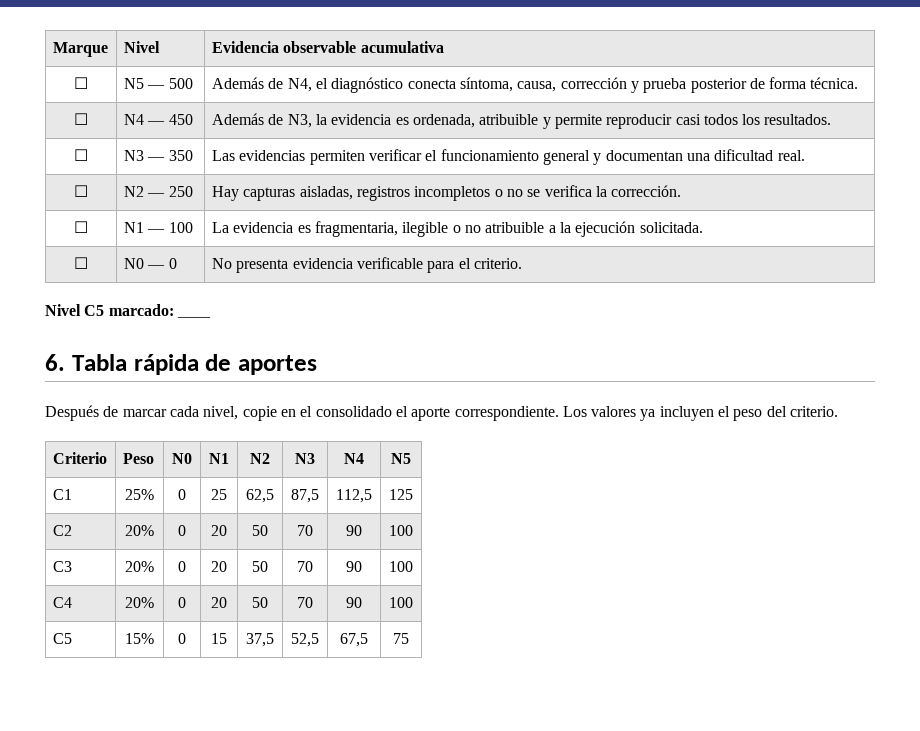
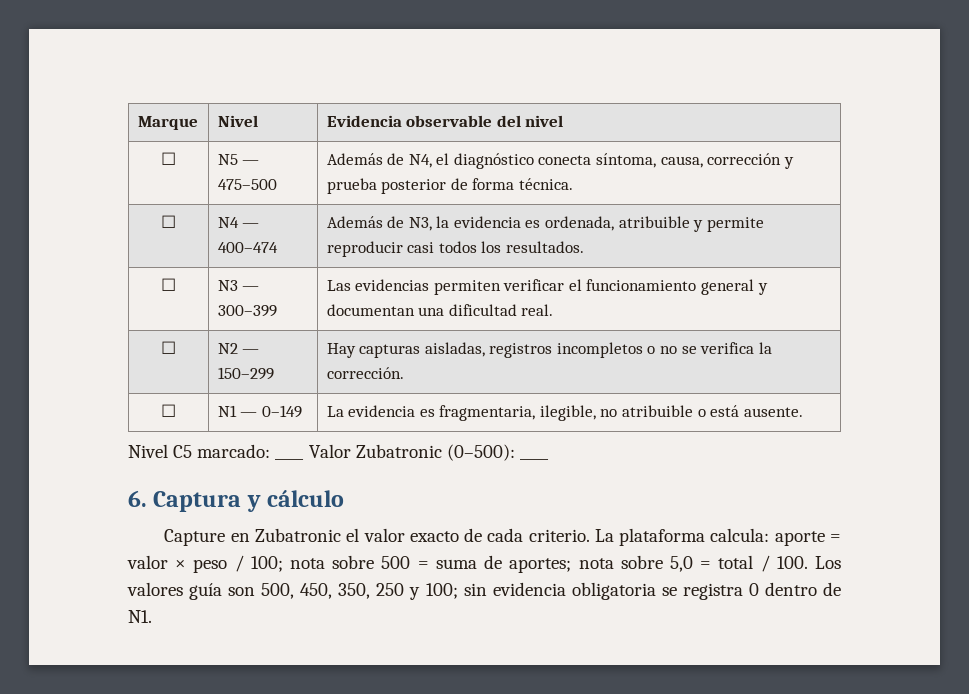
[360,41,444,53] acumulativa -> [496,115,564,127] del nivel
[168,78,193,89] 500 -> [217,179,277,190] 475–500
[168,114,193,125] 450 -> [217,242,278,253] 400–474
[168,150,193,161] 350 -> [217,305,277,317] 300–399
[168,186,193,197] 250 -> [217,367,274,380] 150–299
[168,222,193,233] 100 -> [261,405,302,418] 0–149
[402,221,703,237] [74,257,88,269] [123,258,177,269] [211,257,522,273] [45,304,174,316] [176,316,211,318] [45,354,317,375] [45,405,839,421] [52,452,107,464] [122,453,154,464] [172,453,192,464] [209,453,229,464] [250,453,270,464] [295,453,315,464] [344,453,364,464] [391,453,411,464] [52,489,72,500] [125,489,154,500] [178,489,186,500] [211,489,227,500] [246,489,274,503] [291,489,319,503] [336,489,372,503] [389,489,413,500] [52,525,72,536] [125,525,154,536] [178,525,186,536] [211,525,227,536] [252,525,268,536] [297,525,313,536] [346,525,362,536] [389,525,413,536] [52,561,72,572] [125,561,154,572] [178,561,186,572] [211,561,227,572] [252,561,268,572] [297,561,313,572] [346,561,362,572] [389,561,413,572] [52,597,72,608] [125,597,154,608] [178,597,186,608] [211,597,227,608] [252,597,268,608] [297,597,313,608] [346,597,362,608] [389,597,413,608] [52,633,72,644] [125,633,154,644] [178,633,186,644] [211,633,227,644] [246,633,274,647] [291,633,319,647] [340,633,368,647] [393,633,409,644] ilegible o no atribuible a la ejecución solicitada. // ☐ | N0 — 0 | No presenta evidencia verificable para el criterio. // Nivel C5 marcado: ____ // 6. Tabla rápida de aportes // Después de marcar cada nivel, copie en el consolidado el aporte correspondiente. Los valores ya incluyen el peso del criterio. // Criterio | Peso | N0 | N1 | N2 | N3 | N4 | N5 // C1 | 25% | 0 | 25 | 62,5 | 87,5 | 112,5 | 125 // C2 | 20% | 0 | 20 | 50 | 70 | 90 | 100 // C3 | 20% | 0 | 20 | 50 | 70 | 90 | 100 // C4 | 20% | 0 | 20 | 50 | 70 | 90 | 100 // C5 | 15% | 0 | 15 | 37,5 | 52,5 | 67,5 | 75 -> [539,405,803,421] [128,444,271,458] [275,458,305,460] [308,444,549,461] [128,490,345,512] [164,528,841,546] [127,555,842,573] [127,582,841,600] [128,610,152,623] ilegible, no atribuible o está ausente. // Nivel C5 marcado: ____ Valor Zubatronic (0–500): ____ // 6. Captura y cálculo // Capture en Zubatronic el valor exacto de cada criterio. La plataforma calcula: aporte = valor × peso / 100; nota sobre 500 = suma de aportes; nota sobre 5,0 = total / 100. Los valores guía son 500, 450, 350, 250 y 100; sin evidencia obligatoria se registra 0 dentro de N1.

